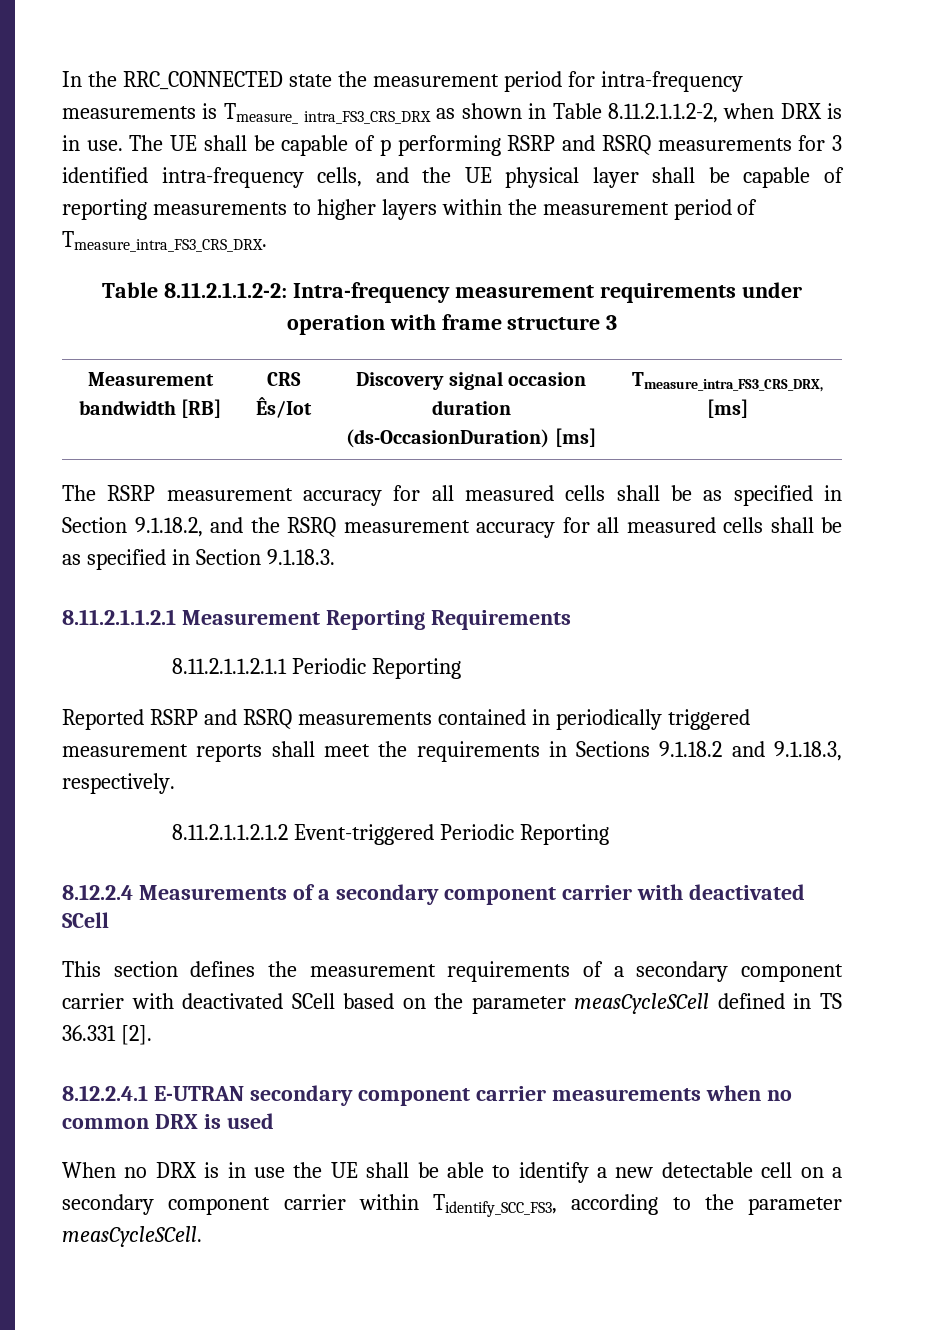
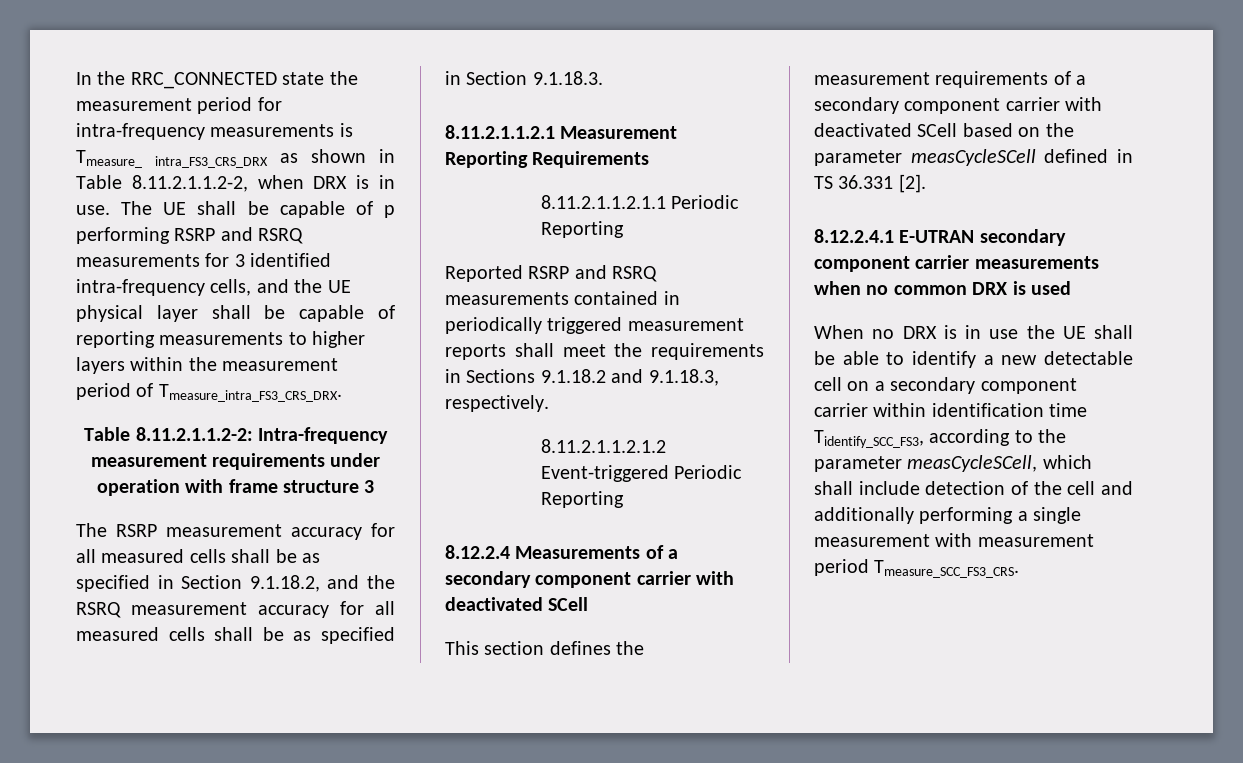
[87,372,214,386] [78,399,222,418] [267,372,301,386] [256,397,312,418] [356,371,586,390] [431,400,511,415] [346,428,596,448] [631,372,823,392] [706,399,748,418] // Measurement bandwidth [RB] | CRS Ês/Iot | Discovery signal occasion duration (ds-OccasionDuration) [ms] | Tmeasure_intra_FS3_CRS_DRX, [ms] -> (375, 486) none
(419, 1202) none -> [931,403,1088,417] identification time
[62,1226,202,1247] measCycleSCell. -> [907,455,1092,472] [814,481,1133,495] [814,507,1082,524] [814,533,1094,547] [814,559,1020,578] measCycleSCell, which shall include detection of the cell and additionally performing a single measurement with measurement period Tmeasure_SCC_FS3_CRS.

